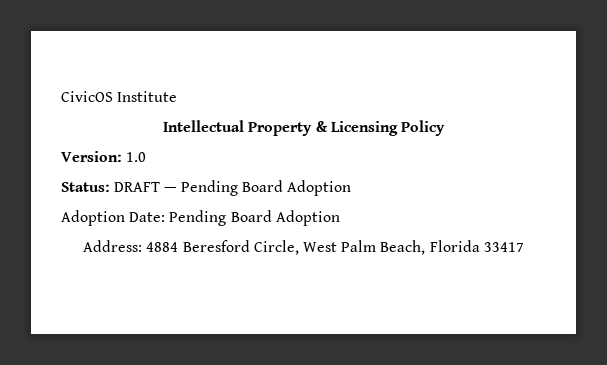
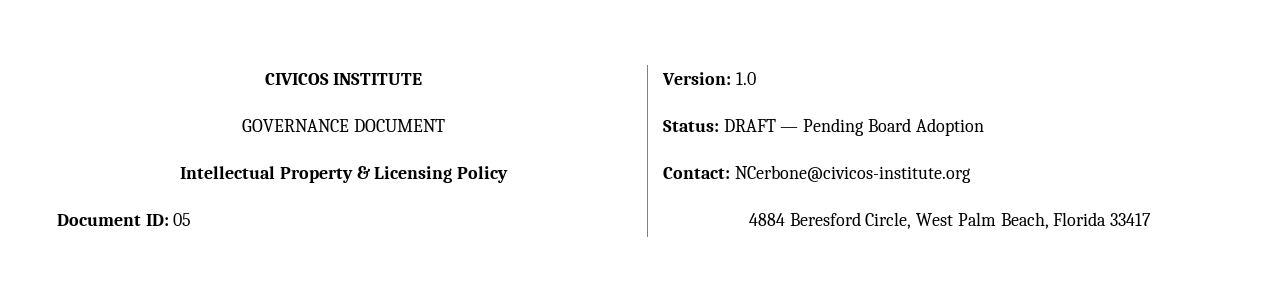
[61,91,178,102] CivicOS Institute -> [264,73,423,85] [242,119,445,132] CIVICOS INSTITUTE // GOVERNANCE DOCUMENT
(445, 128) none -> [57,213,192,226] // Document ID: 05
[61,210,340,226] [83,240,143,252] Adoption Date: Pending Board Adoption // Address: -> [663,165,971,183] Contact: NCerbone@civicos-institute.org //

